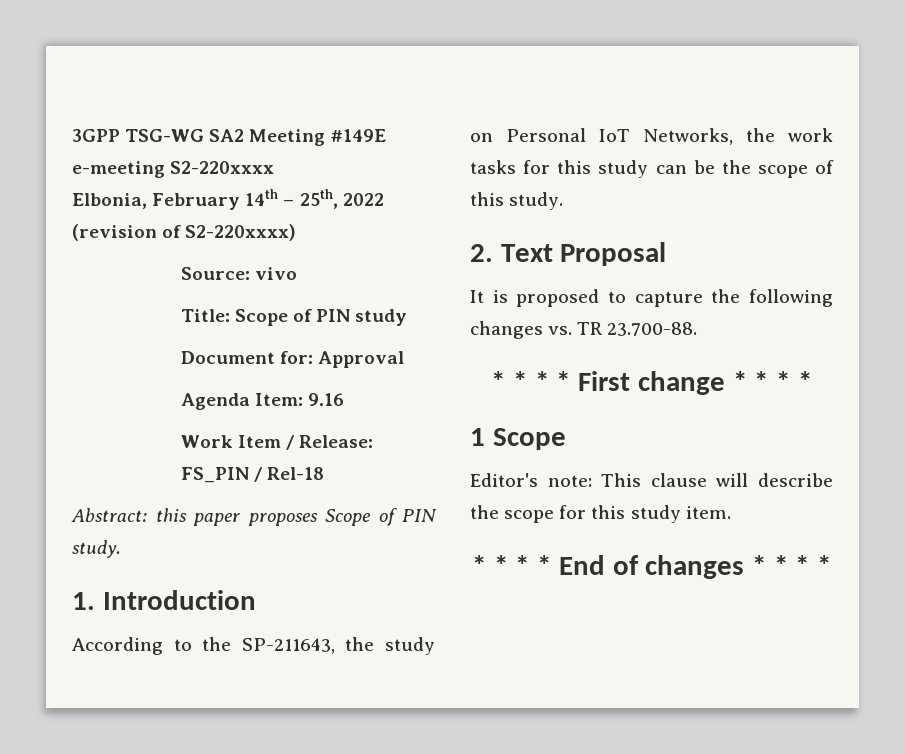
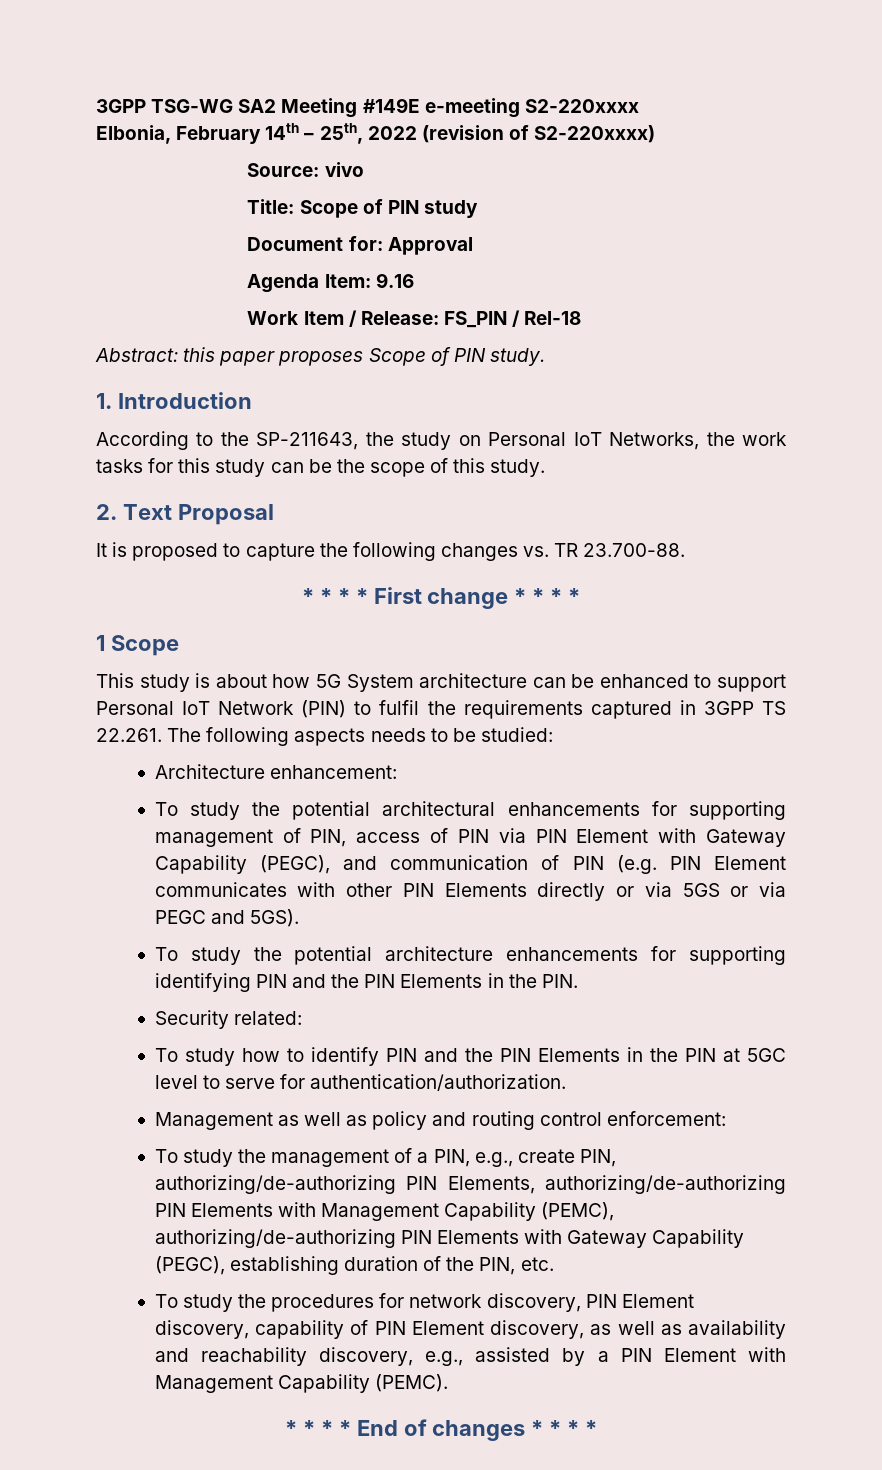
[470,473,833,487] [470,505,731,523] Editor's note: This clause will describe the scope for this study item. -> [96,673,786,692] [96,700,786,719] [96,727,553,746] [154,764,397,779] [154,801,787,820] [154,828,786,847] [154,855,787,874] [154,882,786,901] [154,909,300,927] [154,946,786,965] [154,973,578,992] [154,1010,302,1029] [154,1047,786,1066] [154,1074,567,1091] [154,1111,726,1130] [154,1148,616,1167] [154,1175,787,1194] [154,1202,615,1221] [154,1229,745,1248] [154,1256,554,1275] [154,1293,694,1312] [154,1320,787,1339] [154,1347,786,1366] [154,1374,449,1393] This study is about how 5G System architecture can be enhanced to support Personal IoT Network (PIN) to fulfil the requirements captured in 3GPP TS 22.261. The following aspects needs to be studied: // Architecture enhancement: // To study the potential architectural enhancements for supporting management of PIN, access of PIN via PIN Element with Gateway Capability (PEGC), and communication of PIN (e.g. PIN Element communicates with other PIN Elements directly or via 5GS or via PEGC and 5GS). // To study the potential architecture enhancements for supporting identifying PIN and the PIN Elements in the PIN. // Security related: // To study how to identify PIN and the PIN Elements in the PIN at 5GC level to serve for authentication/authorization. // Management as well as policy and routing control enforcement: // To study the management of a PIN, e.g., create PIN, authorizing/de-authorizing PIN Elements, authorizing/de-authorizing PIN Elements with Management Capability (PEMC), authorizing/de-authorizing PIN Elements with Gateway Capability (PEGC), establishing duration of the PIN, etc. // To study the procedures for network discovery, PIN Element discovery, capability of PIN Element discovery, as well as availability and reachability discovery, e.g., assisted by a PIN Element with Management Capability (PEMC).

